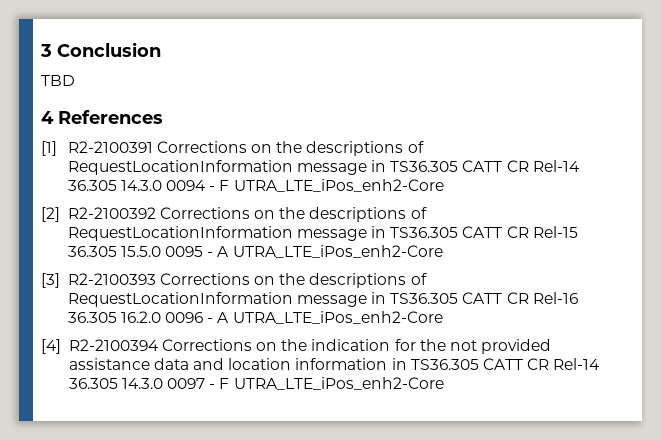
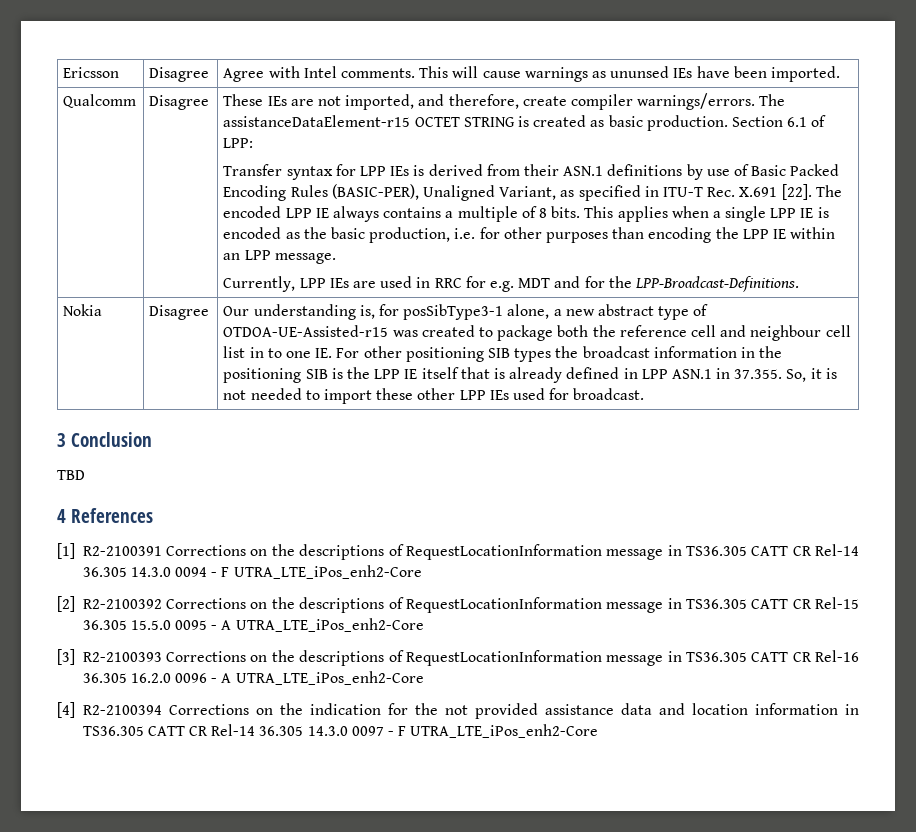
(40, 50) none -> [63,67,120,78] [149,67,210,82] [223,66,840,82] [63,94,137,108] [149,95,210,110] [223,93,786,110] [223,115,827,131] [223,138,254,148] [223,164,840,180] [223,184,842,201] [223,206,829,222] [223,227,836,243] [223,250,336,264] [223,276,799,292] [63,304,103,316] [149,305,210,320] [223,304,709,320] [223,325,851,341] [223,346,783,362] [223,367,837,383] [223,388,645,404] Ericsson | Disagree | Agree with Intel comments. This will cause warnings as ununsed IEs have been imported. // Qualcomm | Disagree | These IEs are not imported, and therefore, create compiler warnings/errors. The assistanceDataElement-r15 OCTET STRING is created as basic production. Section 6.1 of LPP: // Transfer syntax for LPP IEs is derived from their ASN.1 definitions by use of Basic Packed Encoding Rules (BASIC-PER), Unaligned Variant, as specified in ITU-T Rec. X.691 [22]. The encoded LPP IE always contains a multiple of 8 bits. This applies when a single LPP IE is encoded as the basic production, i.e. for other purposes than encoding the LPP IE within an LPP message. // Currently, LPP IEs are used in RRC for e.g. MDT and for the LPP-Broadcast-Definitions. // Nokia | Disagree | Our understanding is, for posSibType3-1 alone, a new abstract type of OTDOA-UE-Assisted-r15 was created to package both the reference cell and neighbour cell list in to one IE. For other positioning SIB types the broadcast information in the positioning SIB is the LPP IE itself that is already defined in LPP ASN.1 in 37.355. So, it is not needed to import these other LPP IEs used for broadcast. //

